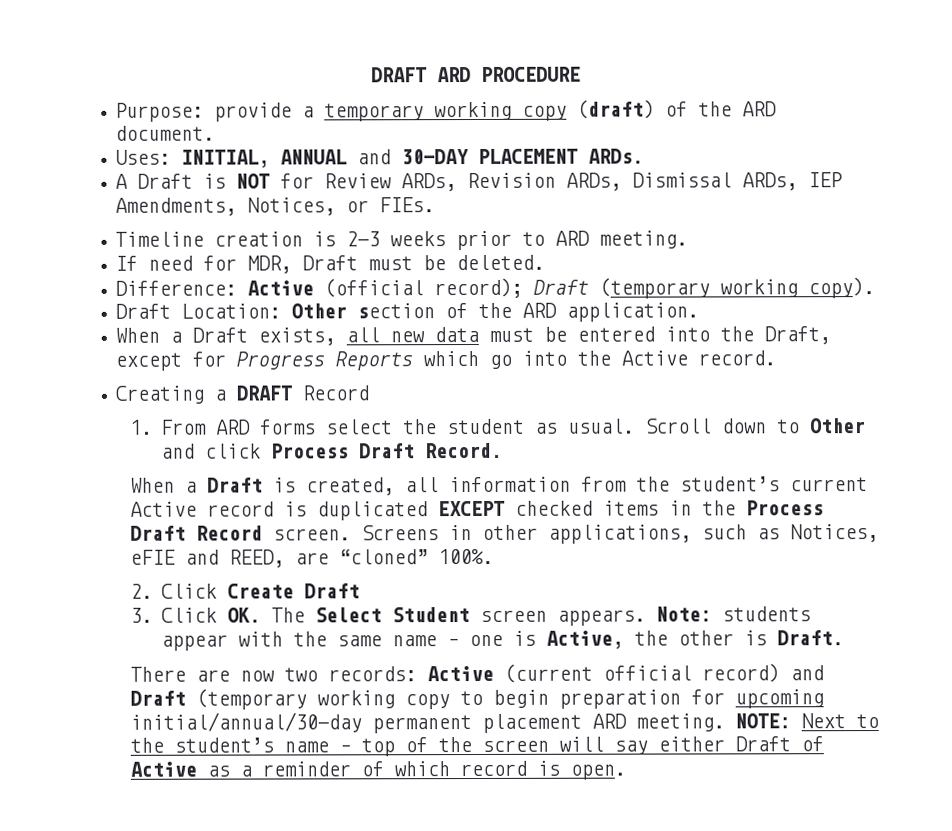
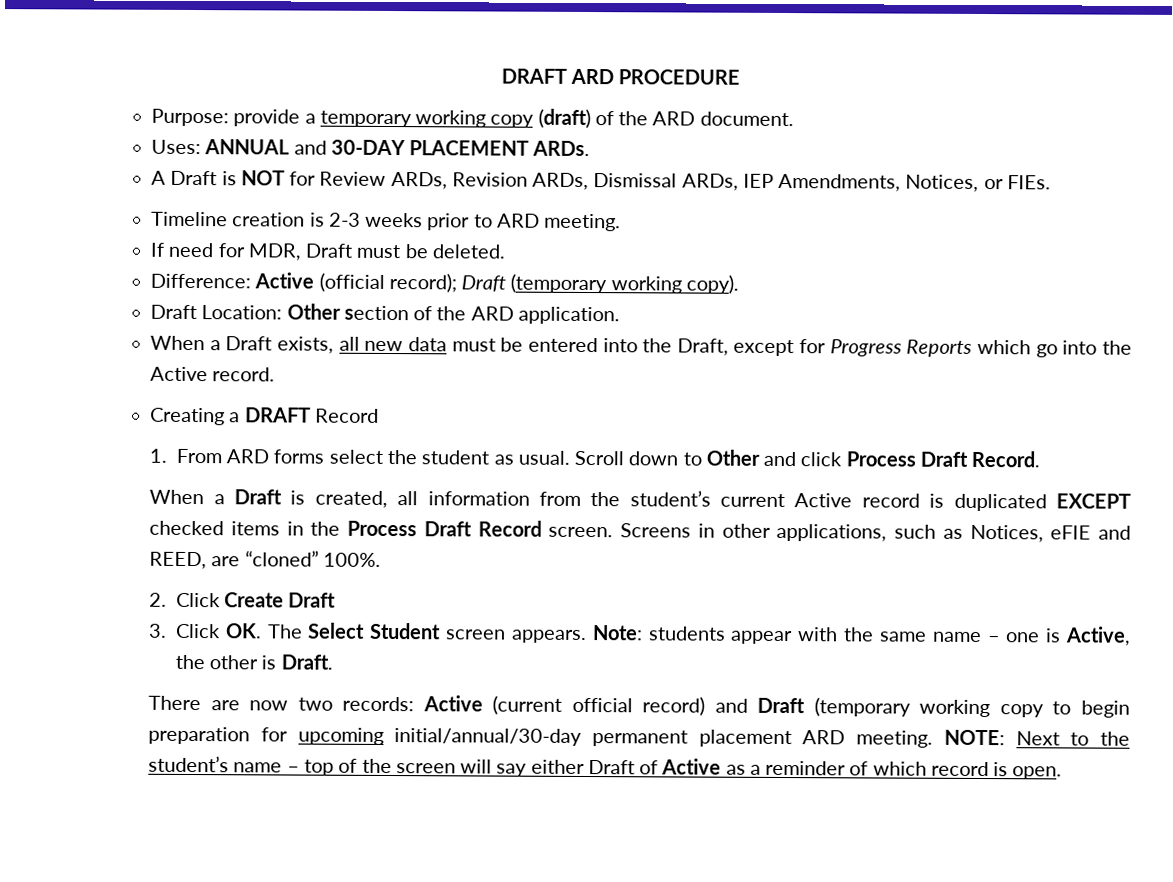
[181,149,271,168] INITIAL, -> (202, 147) none

